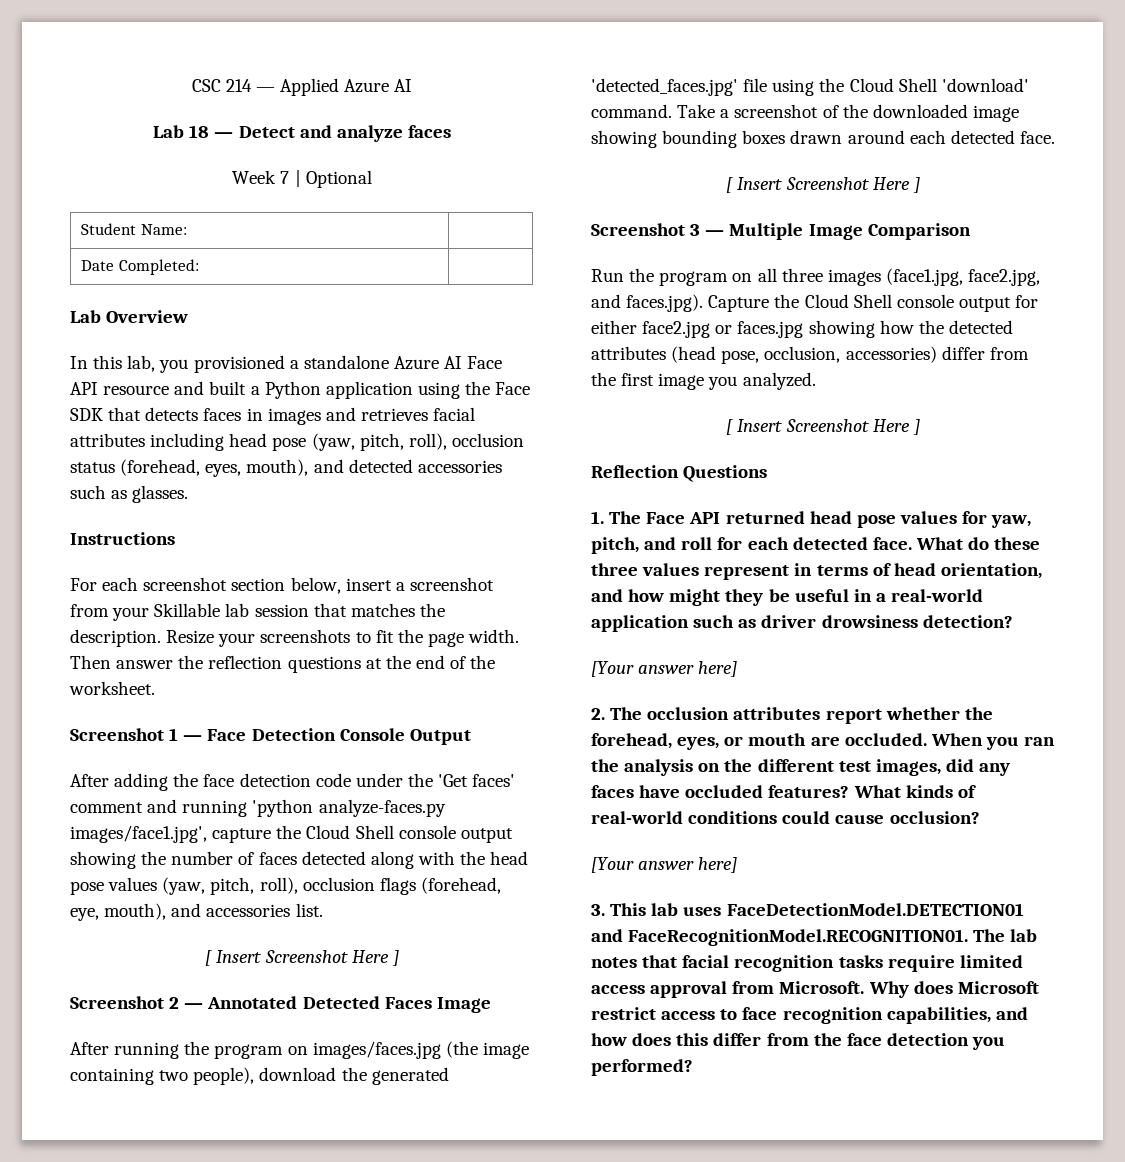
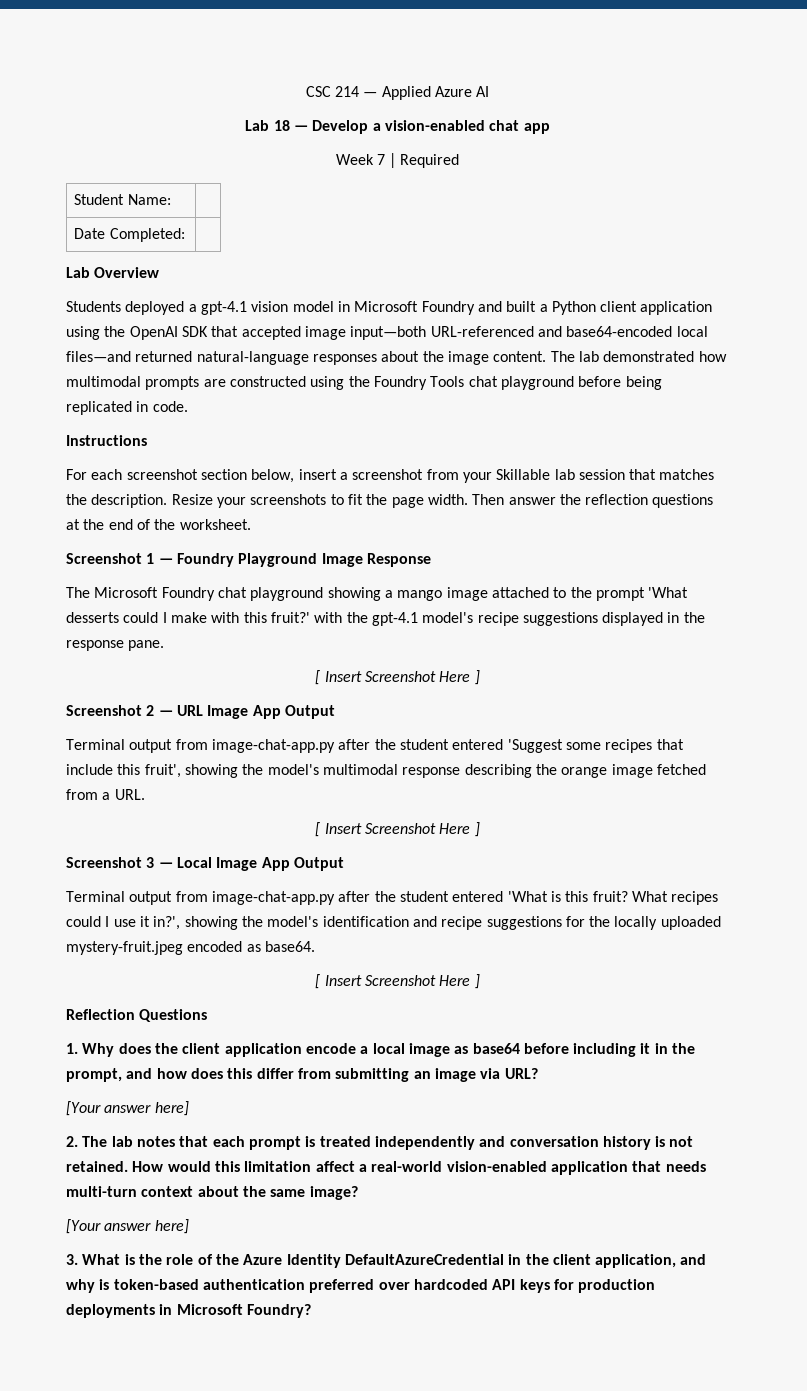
[238,125,451,142] Detect and analyze faces -> [312,120,550,134] Develop a vision-enabled chat app
[305,170,372,188] Optional -> [400,154,460,168] Required
[70,355,503,373] [70,382,170,395] In this lab, you provisioned a standalone Azure AI Face API resource -> [66,301,475,315] Students deployed a gpt-4.1 vision model in Microsoft Foundry
(321, 390) none -> [600,301,638,312] client
[495,382,531,395] Face -> [129,326,178,340] OpenAI
[145,407,476,425] [70,433,524,451] [70,459,502,477] [70,485,189,503] detects faces in images and retrieves facial attributes including head pose (yaw, pitch, roll), occlusion status (forehead, eyes, mouth), and detected accessories such as glasses. -> [241,326,708,340] [66,351,727,365] [66,376,662,390] [66,401,188,415] accepted image input—both URL-referenced and base64-encoded local files—and returned natural-language responses about the image content. The lab demonstrated how multimodal prompts are constructed using the Foundry Tools chat playground before being replicated in code.
[207,728,471,745] [70,773,516,791] [70,799,446,817] [70,825,513,843] [70,851,529,869] [70,877,501,895] [70,903,323,921] Face Detection Console Output // After adding the face detection code under the 'Get faces' comment and running 'python analyze-faces.py images/face1.jpg', capture the Cloud Shell console output showing the number of faces detected along with the head pose values (yaw, pitch, roll), occlusion flags (forehead, eye, mouth), and accessories list. -> [176,553,431,567] [66,587,689,601] [66,612,705,626] [66,640,165,651] Foundry Playground Image Response // The Microsoft Foundry chat playground showing a mango image attached to the prompt 'What desserts could I make with this fruit?' with the gpt-4.1 model's recipe suggestions displayed in the response pane.
[207,996,491,1013] [70,1041,529,1059] [70,1067,449,1085] [591,78,1029,96] [591,104,1019,122] [591,130,1055,148] Annotated Detected Faces Image // After running the program on images/faces.jpg (the image containing two people), download the generated 'detected_faces.jpg' file using the Cloud Shell 'download' command. Take a screenshot of the downloaded image showing bounding boxes drawn around each detected face. -> [176,705,335,719] [66,739,684,753] [66,764,706,778] [66,789,145,800] URL Image App Output // Terminal output from image-chat-app.py after the student entered 'Suggest some recipes that include this fruit', showing the model's multimodal response describing the orange image fetched from a URL.
[729,223,971,240] [591,268,1041,286] [591,294,1039,312] [591,320,1013,338] [591,346,1029,364] [591,372,816,390] Multiple Image Comparison // Run the program on all three images (face1.jpg, face2.jpg, and faces.jpg). Capture the Cloud Shell console output for either face2.jpg or faces.jpg showing how the detected attributes (head pose, occlusion, accessories) differ from the first image you analyzed. -> [176,857,344,871] [66,891,719,905] [66,916,721,930] [66,941,315,955] Local Image App Output // Terminal output from image-chat-app.py after the student entered 'What is this fruit? What recipes could I use it in?', showing the model's identification and recipe suggestions for the locally uploaded mystery-fruit.jpeg encoded as base64.
[609,511,1032,528] [591,537,1041,554] [591,563,1042,580] [591,589,984,606] [591,615,1013,632] The Face API returned head pose values for yaw, pitch, and roll for each detected face. What do these three values represent in terms of head orientation, and how might they be useful in a real-world application such as driver drowsiness detection? -> [82,1043,696,1057] [66,1068,538,1082] Why does the client application encode a local image as base64 before including it in the prompt, and how does this differ from submitting an image via URL?
[647,707,993,724] [591,733,1056,750] [591,759,1011,776] [591,785,976,798] [591,811,980,824] [591,857,738,873] [591,903,1024,916] [591,929,1038,946] [591,955,1023,972] [591,981,1039,998] [591,1007,1028,1024] [591,1033,1006,1050] [591,1059,693,1076] occlusion attributes report whether the forehead, eyes, or mouth are occluded. When you ran the analysis on the different test images, did any faces have occluded features? What kinds of real-world conditions could cause occlusion? // [Your answer here] // 3. This lab uses FaceDetectionModel.DETECTION01 and FaceRecognitionModel.RECOGNITION01. The lab notes that facial recognition tasks require limited access approval from Microsoft. Why does Microsoft restrict access to face recognition capabilities, and how does this differ from the face detection you performed? -> [111,1136,694,1150] [66,1161,706,1175] [66,1186,358,1200] [66,1219,189,1234] [66,1254,707,1268] [66,1279,656,1293] [66,1304,311,1318] lab notes that each prompt is treated independently and conversation history is not retained. How would this limitation affect a real-world vision-enabled application that needs multi-turn context about the same image? // [Your answer here] // 3. What is the role of the Azure Identity DefaultAzureCredential in the client application, and why is token-based authentication preferred over hardcoded API keys for production deployments in Microsoft Foundry?

